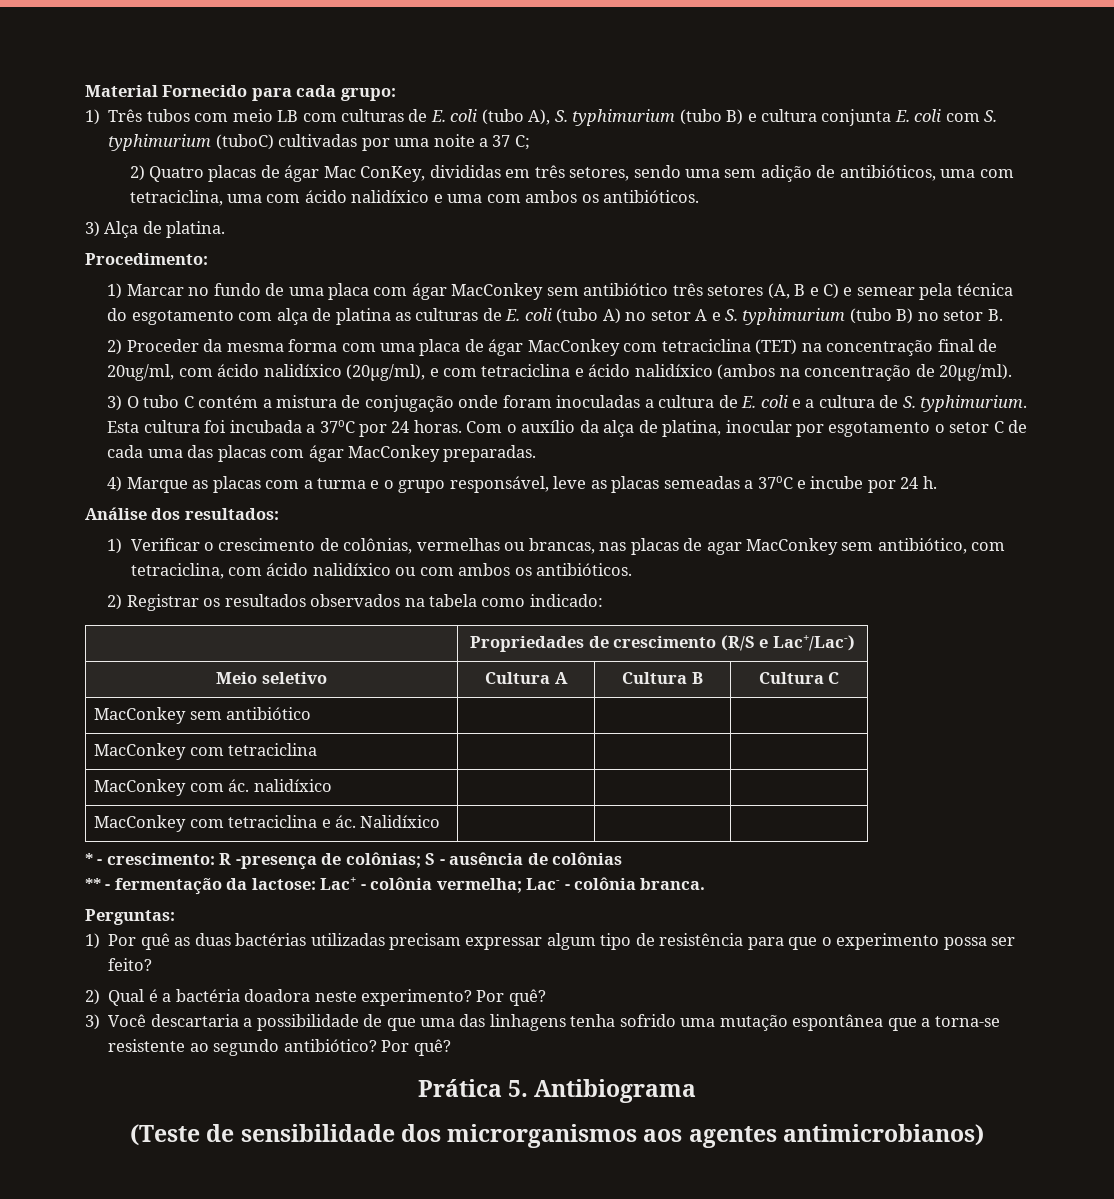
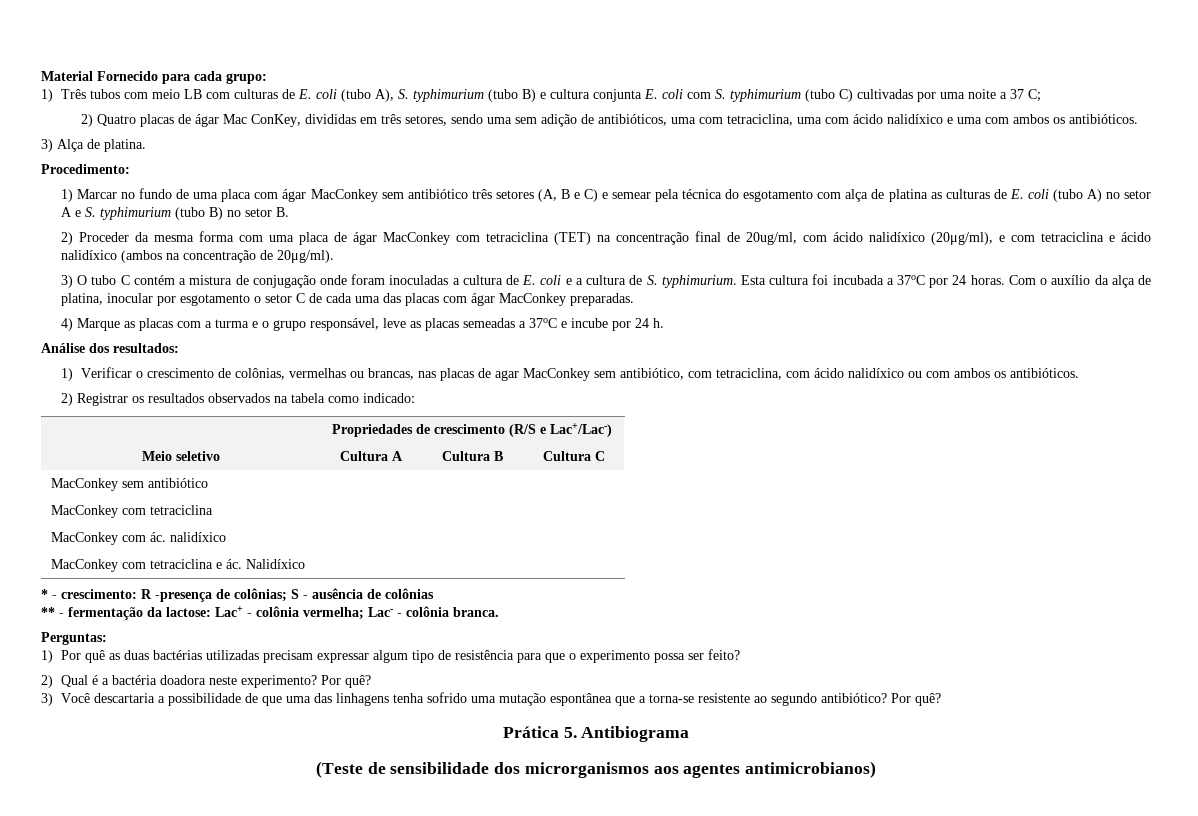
[215,134,274,150] (tuboC) -> [804,89,853,102] (tubo C)

